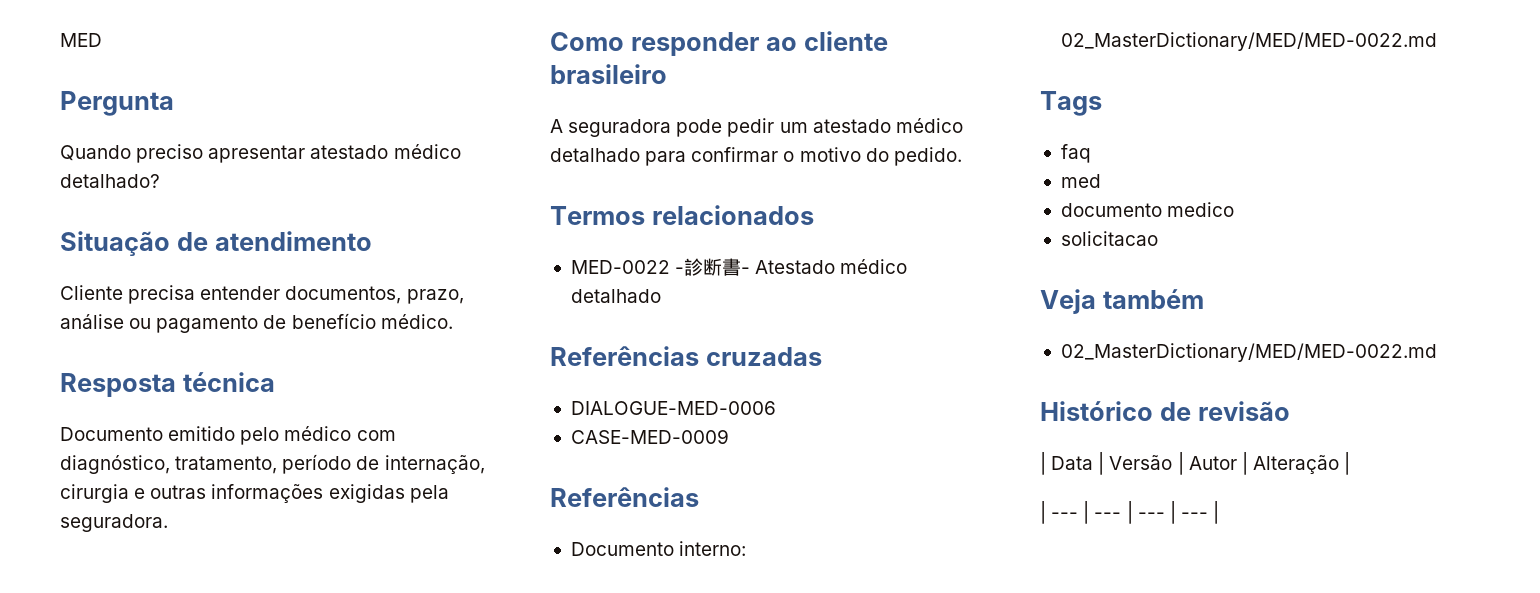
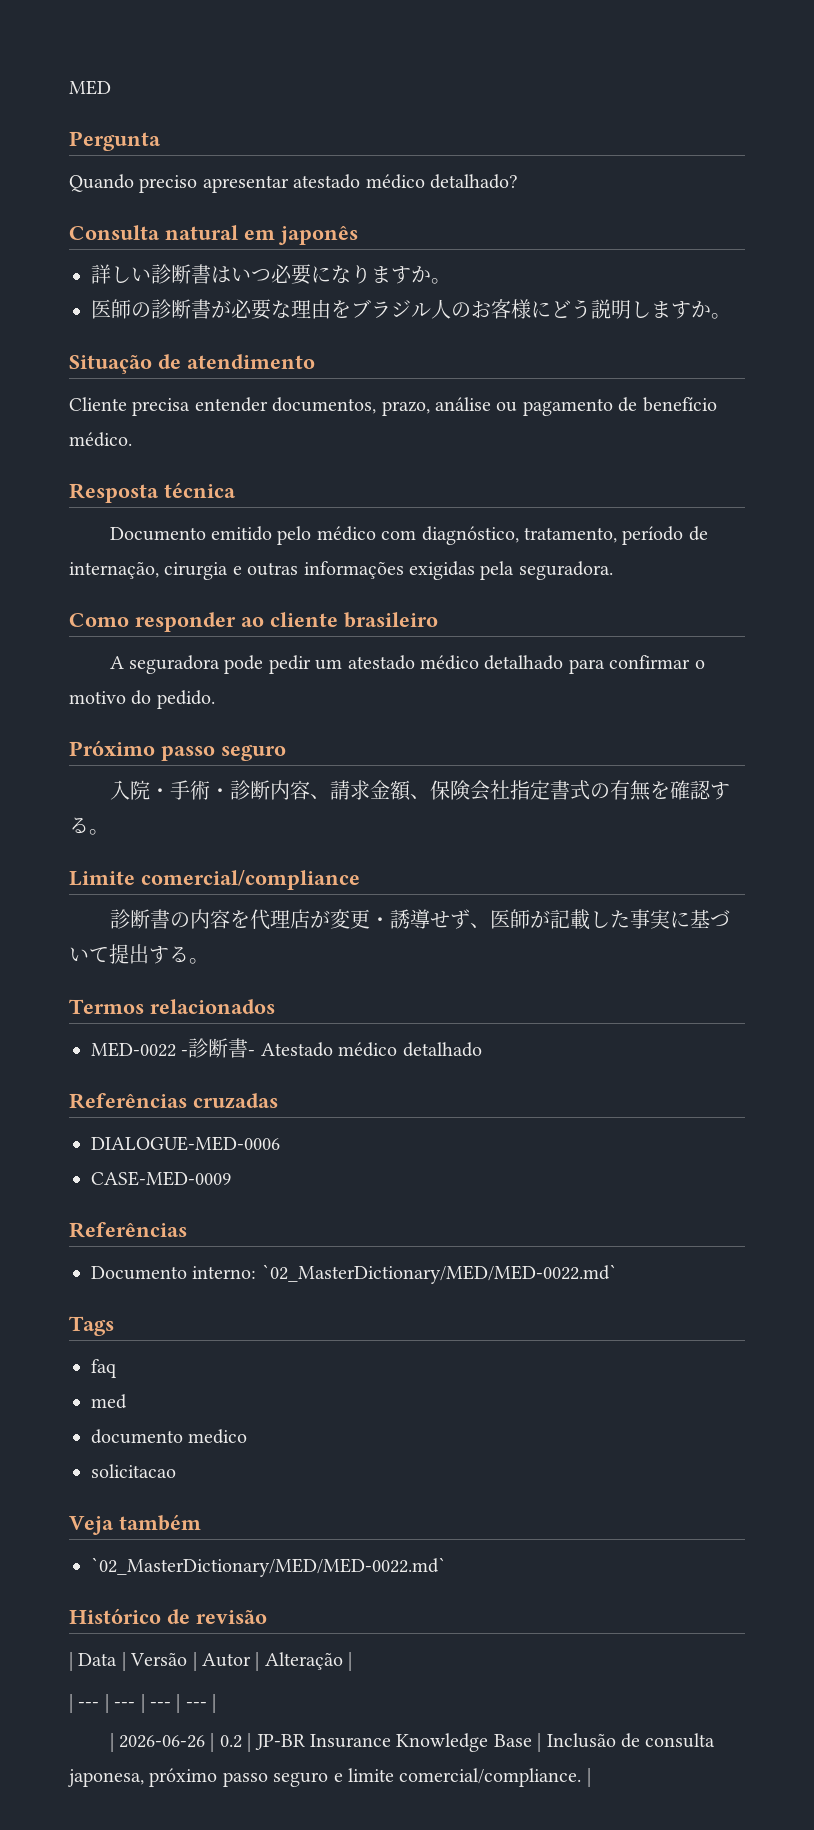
(160, 181) none -> [69,225,358,245] [91,264,451,285] [91,299,731,320] // Consulta natural em japonês // 詳しい診断書はいつ必要になりますか。 // 医師の診断書が必要な理由をブラジル人のお客様にどう説明しますか。
(962, 156) none -> [69,740,286,761] [109,780,730,801] [69,817,109,835] [69,870,360,890] [109,909,730,930] [69,944,209,964] // Próximo passo seguro // 入院・手術・診断内容、請求金額、保険会社指定書式の有無を確認する。 // Limite comercial/compliance // 診断書の内容を代理店が変更・誘導せず、医師が記載した事実に基づいて提出する。
[1060,32,1437,51] 02_MasterDictionary/MED/MED-0022.md -> [261,1264,617,1284] `02_MasterDictionary/MED/MED-0022.md`
[1060,343,1437,362] 02_MasterDictionary/MED/MED-0022.md -> [91,1557,446,1577] `02_MasterDictionary/MED/MED-0022.md`
(1220, 512) none -> [109,1733,716,1752] [68,1768,591,1787] // | 2026-06-26 | 0.2 | JP-BR Insurance Knowledge Base | Inclusão de consulta japonesa, próximo passo seguro e limite comercial/compliance. |

